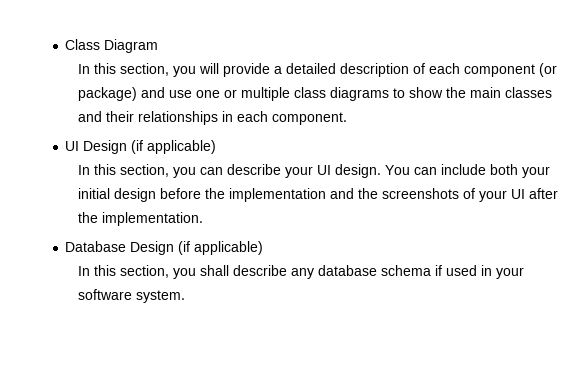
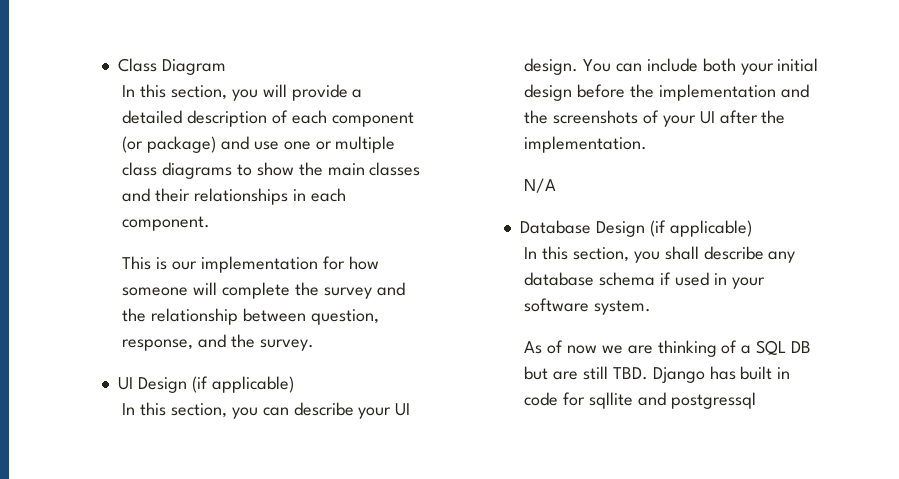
(347, 118) none -> [122,256,379,273] [122,282,405,299] [122,308,379,325] [122,334,314,351] // This is our implementation for how someone will complete the survey and the relationship between question, response, and the survey.
(203, 219) none -> [524,178,557,193] // N/A
(185, 296) none -> [524,340,812,357] [524,366,791,383] [524,392,756,409] // As of now we are thinking of a SQL DB but are still TBD. Django has built in code for sqllite and postgressql

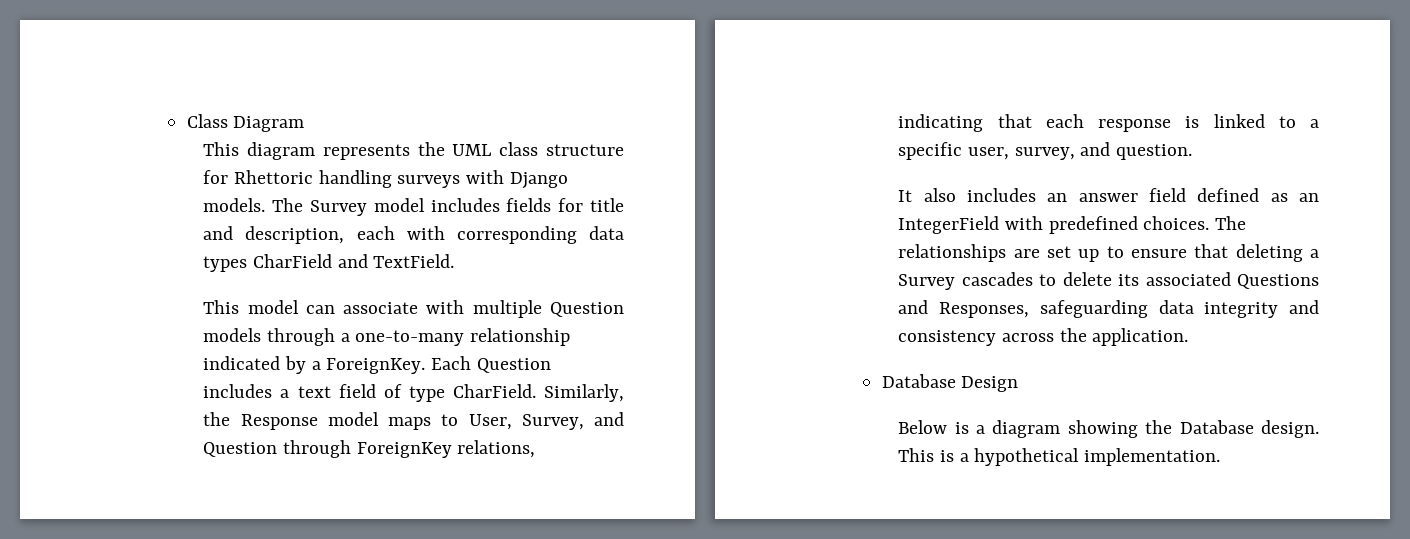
[122,84,363,101] [122,110,414,127] [122,136,396,153] [122,162,421,179] [122,188,346,205] [122,216,211,231] [122,256,379,273] [122,282,405,299] [122,308,379,325] [122,334,314,351] [117,376,294,393] [122,402,411,419] [524,58,819,75] [524,84,809,101] [524,110,786,127] [524,136,648,153] [524,178,557,193] [519,220,752,237] [524,246,796,263] [524,272,765,289] [524,298,652,315] [524,340,812,357] [524,366,791,383] [524,392,756,409] In this section, you will provide a detailed description of each component (or package) and use one or multiple class diagrams to show the main classes and their relationships in each component. // This is our implementation for how someone will complete the survey and the relationship between question, response, and the survey. // UI Design (if applicable) // In this section, you can describe your UI design. You can include both your initial design before the implementation and the screenshots of your UI after the implementation. // N/A // Database Design (if applicable) // In this section, you shall describe any database schema if used in your software system. // As of now we are thinking of a SQL DB but are still TBD. Django has built in code for sqllite and postgressql -> [203,142,624,160] [203,170,568,189] [203,198,624,216] [203,226,624,244] [203,254,455,272] [203,300,624,318] [203,328,570,346] [203,356,551,374] [203,384,624,402] [203,412,624,430] [203,440,536,458] [898,114,1319,132] [898,142,1192,160] [898,188,1319,202] [898,216,1246,234] [898,244,1319,262] [898,272,1319,290] [898,300,1319,318] [898,328,1189,346] [881,374,1019,392] [898,420,1319,438] [898,448,1220,466] This diagram represents the UML class structure for Rhettoric handling surveys with Django models. The Survey model includes fields for title and description, each with corresponding data types CharField and TextField. // This model can associate with multiple Question models through a one-to-many relationship indicated by a ForeignKey. Each Question includes a text field of type CharField. Similarly, the Response model maps to User, Survey, and Question through ForeignKey relations, indicating that each response is linked to a specific user, survey, and question. // It also includes an answer field defined as an IntegerField with predefined choices. The relationships are set up to ensure that deleting a Survey cascades to delete its associated Questions and Responses, safeguarding data integrity and consistency across the application. // Database Design // Below is a diagram showing the Database design. This is a hypothetical implementation.

